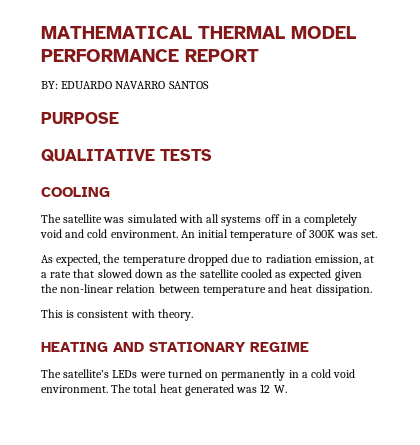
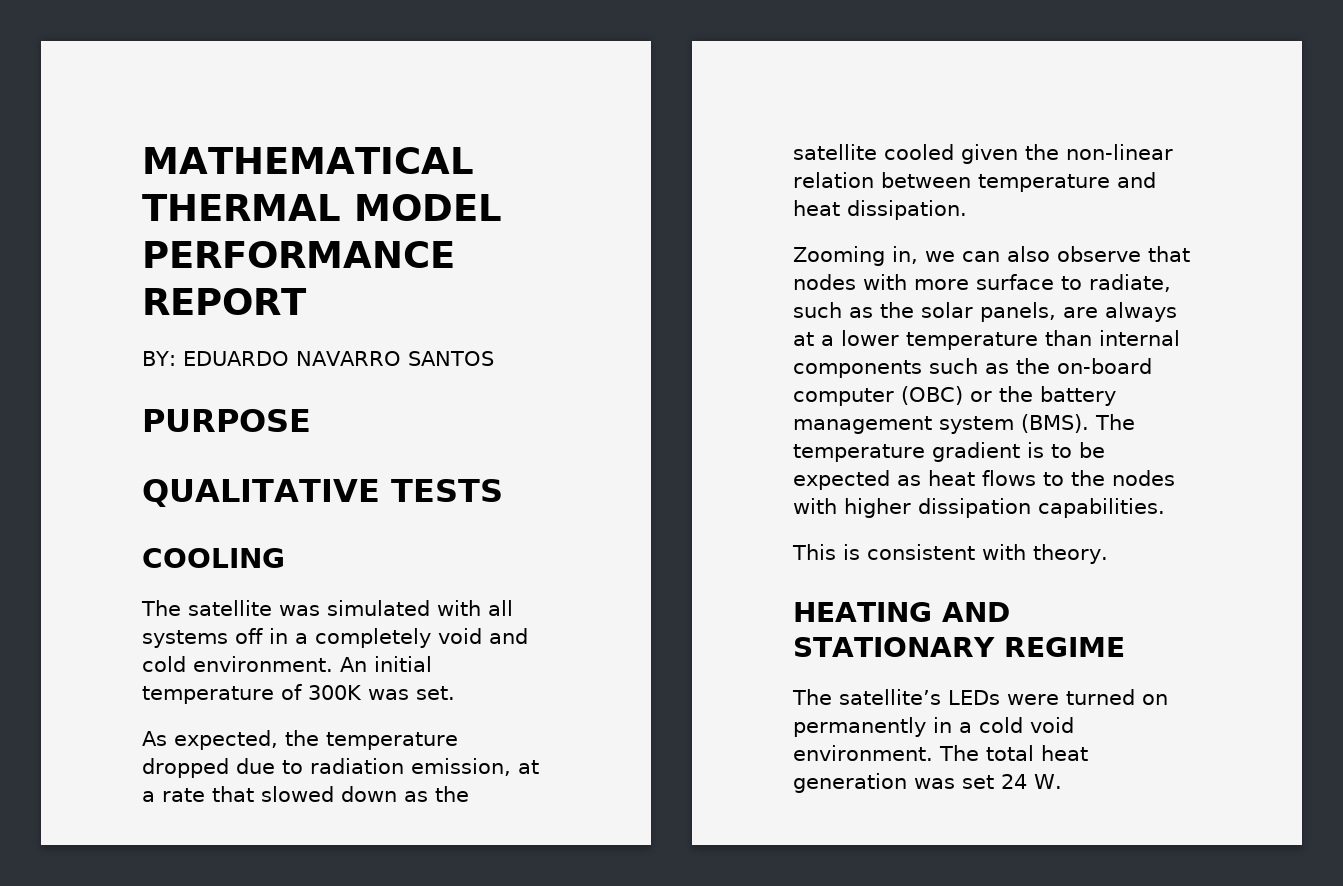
[275,269,332,281] as expected -> (954, 152) none
(372, 290) none -> [793,246,1190,266] [793,274,1171,292] [793,302,1177,322] [793,330,1180,350] [793,358,1152,378] [793,386,1116,406] [793,414,1135,434] [793,442,1105,462] [793,470,1175,490] [793,498,1165,518] // Zooming in, we can also observe that nodes with more surface to radiate, such as the solar panels, are always at a lower temperature than internal components such as the on-board computer (OBC) or the battery management system (BMS). The temperature gradient is to be expected as heat flows to the nodes with higher dissipation capabilities.
[184,384,271,396] generated was 12 -> [793,773,1027,793] generation was set 24

